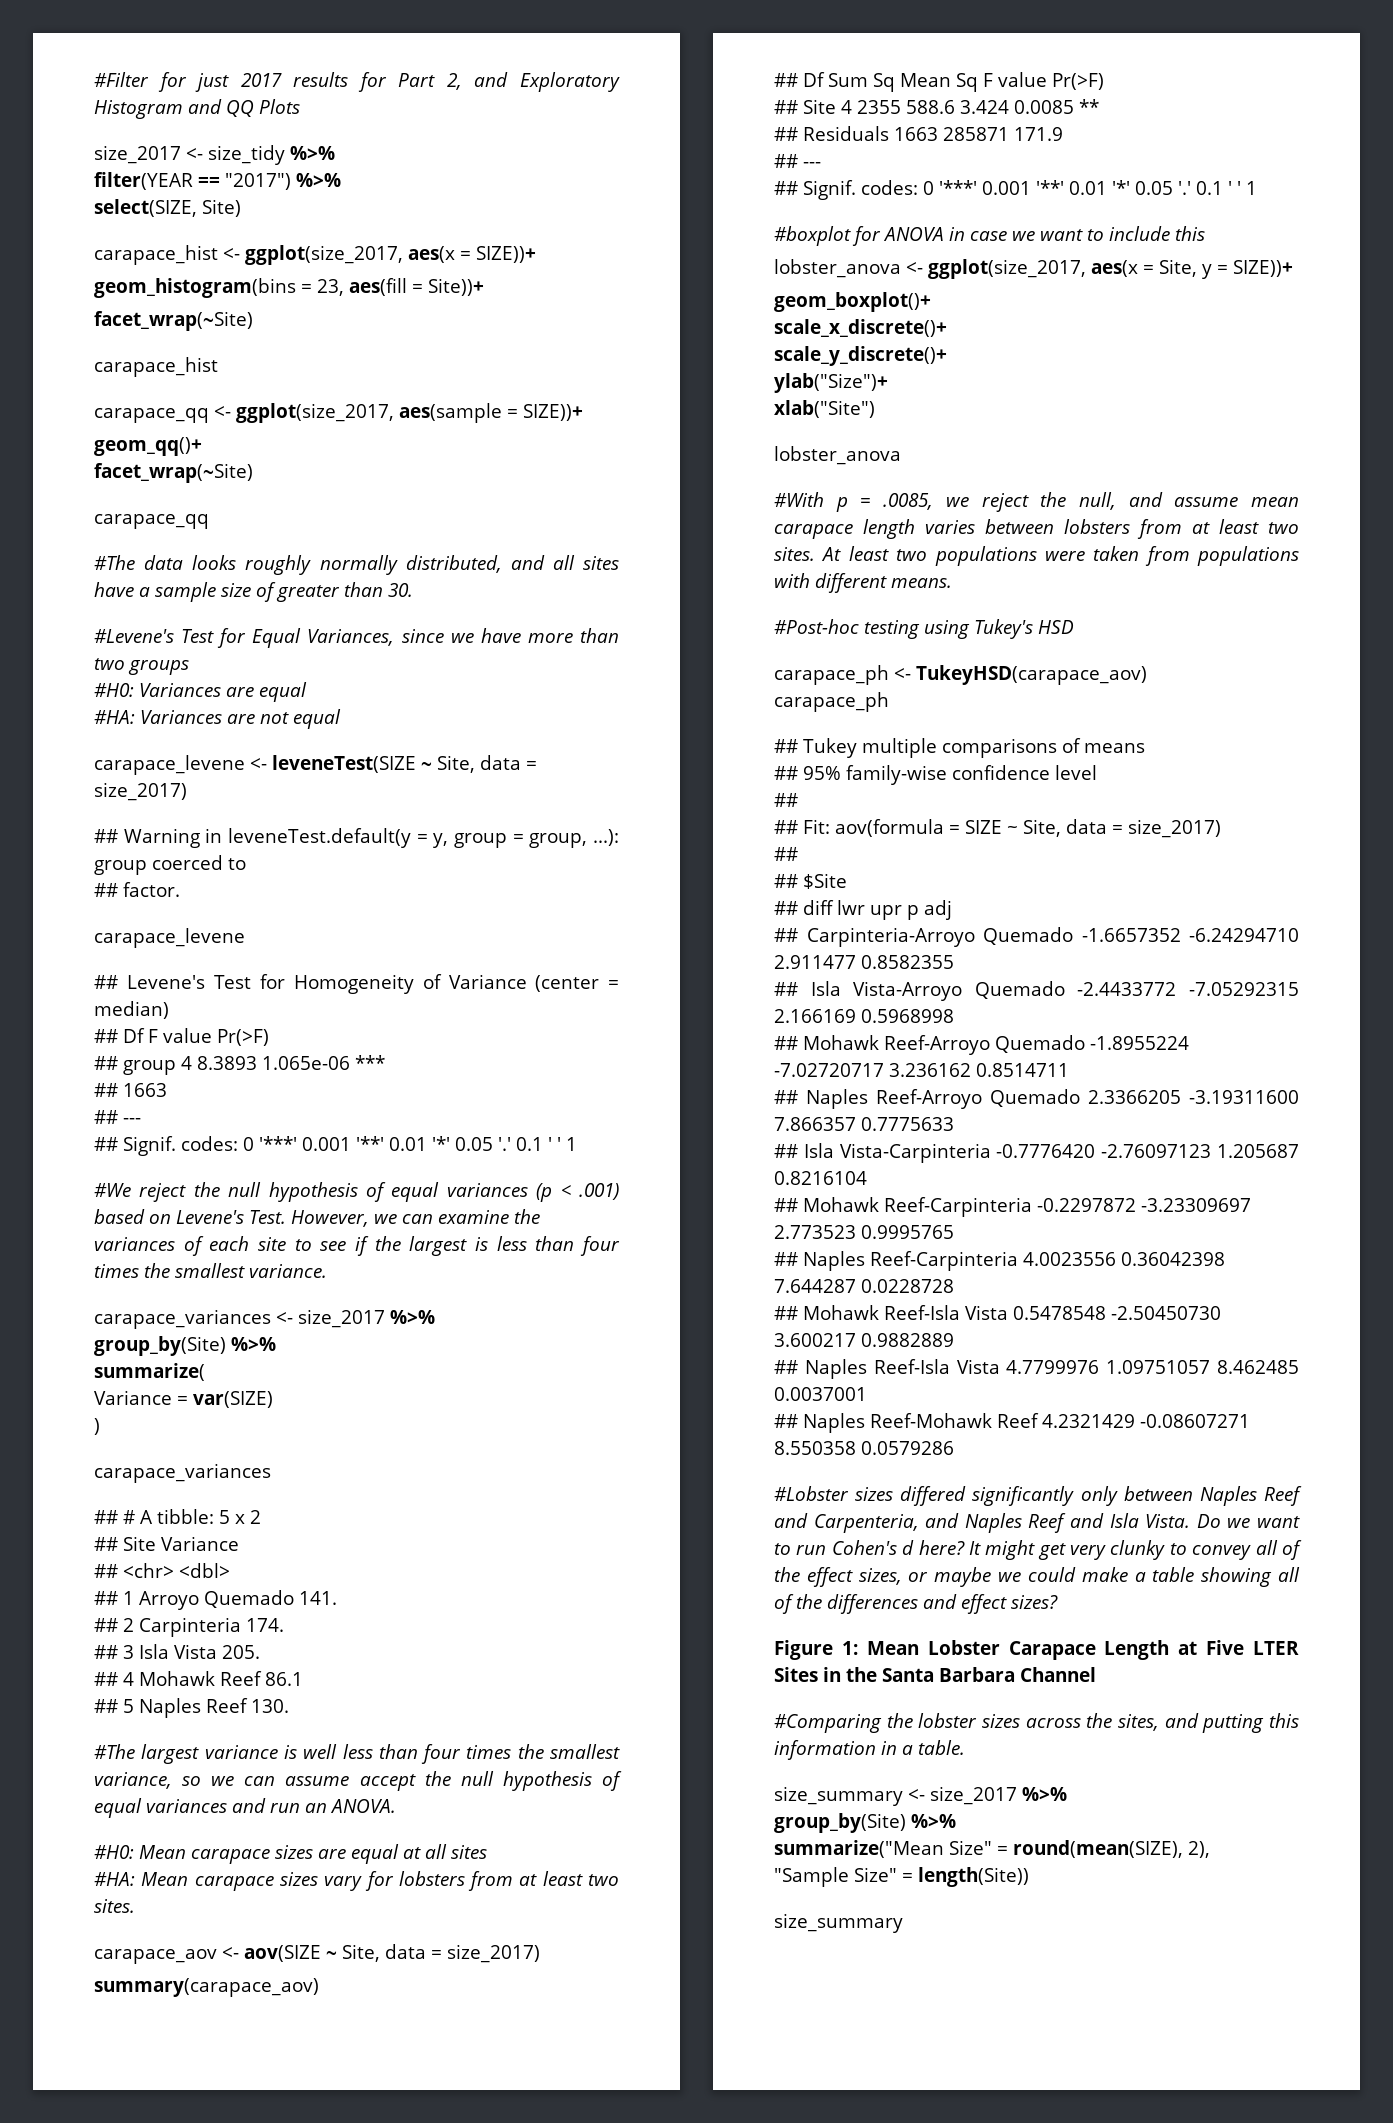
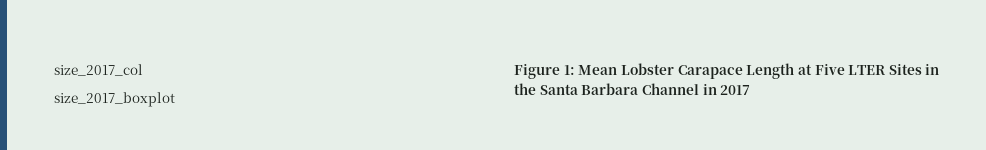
[94,72,620,92] [94,99,300,119] [94,145,335,165] [94,172,341,190] [94,199,241,217] [94,245,536,265] [94,278,484,298] [94,311,253,331] [94,357,218,377] [94,403,583,423] [94,437,202,456] [94,463,253,483] [94,514,209,529] [94,555,619,575] [94,582,413,602] [94,628,619,648] [94,658,189,675] [94,682,307,702] [94,709,341,729] [94,755,537,775] [94,782,187,801] [94,828,620,848] [94,855,246,875] [94,882,180,897] [94,928,245,948] [94,974,619,994] [94,1001,169,1019] [94,1028,269,1046] [94,1055,385,1075] [94,1083,167,1097] [94,1110,141,1124] [94,1136,577,1156] [94,1182,619,1202] [94,1209,540,1227] [94,1236,621,1256] [94,1263,327,1278] [94,1309,435,1329] [94,1336,276,1356] [94,1363,205,1381] [94,1390,273,1408] [94,1418,100,1435] [94,1463,271,1483] [94,1509,261,1524] [94,1536,239,1551] [94,1563,230,1578] [94,1590,337,1610] [94,1617,284,1637] [94,1644,260,1659] [94,1671,303,1686] [94,1698,289,1718] [94,1744,620,1764] [94,1771,622,1791] [94,1798,396,1818] [94,1844,487,1864] [94,1871,620,1891] [94,1899,135,1913] [94,1944,540,1964] [94,1978,319,1997] [774,72,1104,92] [774,99,1099,114] [774,126,1063,141] [774,154,821,168] [774,180,1257,200] [774,226,1205,246] [774,259,1293,279] [774,292,931,312] [774,319,947,337] [774,346,947,366] [774,373,888,393] [774,400,875,418] [774,446,901,465] [774,492,1299,512] [774,519,1299,539] [774,546,1299,566] [774,573,952,593] [774,619,1074,639] [774,665,1147,685] [774,692,889,712] [774,738,1145,758] [774,765,1097,785] [774,793,798,807] [774,819,1221,838] [774,847,798,861] [774,873,847,889] [774,900,952,920] [774,927,1299,947] [774,955,954,969] [774,981,1299,1001] [774,1009,954,1023] [774,1035,1189,1055] [774,1063,1069,1077] [774,1089,1299,1109] [774,1117,954,1131] [774,1143,1299,1163] [774,1171,867,1185] [774,1197,1251,1217] [774,1225,954,1239] [774,1251,1225,1271] [774,1279,954,1293] [774,1305,1221,1320] [774,1333,954,1347] [774,1359,1299,1379] [774,1387,867,1401] [774,1413,1250,1433] [774,1441,954,1455] [774,1486,1302,1506] [774,1513,1300,1533] [774,1540,1302,1560] [774,1567,1300,1587] [774,1594,1058,1614] #Filter for just 2017 results for Part 2, and Exploratory Histogram and QQ Plots // size_2017 <- size_tidy %>% // filter(YEAR == "2017") %>% // select(SIZE, Site) // carapace_hist <- ggplot(size_2017, aes(x = SIZE))+ // geom_histogram(bins = 23, aes(fill = Site))+ // facet_wrap(~Site) // carapace_hist // carapace_qq <- ggplot(size_2017, aes(sample = SIZE))+ // geom_qq()+ // facet_wrap(~Site) // carapace_qq // #The data looks roughly normally distributed, and all sites have a sample size of greater than 30. // #Levene's Test for Equal Variances, since we have more than two groups // #H0: Variances are equal // #HA: Variances are not equal // carapace_levene <- leveneTest(SIZE ~ Site, data = size_2017) // ## Warning in leveneTest.default(y = y, group = group, ...): group coerced to // ## factor. // carapace_levene // ## Levene's Test for Homogeneity of Variance (center = median) // ## Df F value Pr(>F) // ## group 4 8.3893 1.065e-06 *** // ## 1663 // ## --- // ## Signif. codes: 0 '***' 0.001 '**' 0.01 '*' 0.05 '.' 0.1 ' ' 1 // #We reject the null hypothesis of equal variances (p < .001) based on Levene's Test. However, we can examine the variances of each site to see if the largest is less than four times the smallest variance. // carapace_variances <- size_2017 %>% // group_by(Site) %>% // summarize( // Variance = var(SIZE) // ) // carapace_variances // ## # A tibble: 5 x 2 // ## Site Variance // ## <chr> <dbl> // ## 1 Arroyo Quemado 141. // ## 2 Carpinteria 174. // ## 3 Isla Vista 205. // ## 4 Mohawk Reef 86.1 // ## 5 Naples Reef 130. // #The largest variance is well less than four times the smallest variance, so we can assume accept the null hypothesis of equal variances and run an ANOVA. // #H0: Mean carapace sizes are equal at all sites // #HA: Mean carapace sizes vary for lobsters from at least two sites. // carapace_aov <- aov(SIZE ~ Site, data = size_2017) // summary(carapace_aov) // ## Df Sum Sq Mean Sq F value Pr(>F) // ## Site 4 2355 588.6 3.424 0.0085 ** // ## Residuals 1663 285871 171.9 // ## --- // ## Signif. codes: 0 '***' 0.001 '**' 0.01 '*' 0.05 '.' 0.1 ' ' 1 // #boxplot for ANOVA in case we want to include this // lobster_anova <- ggplot(size_2017, aes(x = Site, y = SIZE))+ // geom_boxplot()+ // scale_x_discrete()+ // scale_y_discrete()+ // ylab("Size")+ // xlab("Site") // lobster_anova // #With p = .0085, we reject the null, and assume mean carapace length varies between lobsters from at least two sites. At least two populations were taken from populations with different means. // #Post-hoc testing using Tukey's HSD // carapace_ph <- TukeyHSD(carapace_aov) // carapace_ph // ## Tukey multiple comparisons of means // ## 95% family-wise confidence level // ## // ## Fit: aov(formula = SIZE ~ Site, data = size_2017) // ## // ## $Site // ## diff lwr upr p adj // ## Carpinteria-Arroyo Quemado -1.6657352 -6.24294710 2.911477 0.8582355 // ## Isla Vista-Arroyo Quemado -2.4433772 -7.05292315 2.166169 0.5968998 // ## Mohawk Reef-Arroyo Quemado -1.8955224 -7.02720717 3.236162 0.8514711 // ## Naples Reef-Arroyo Quemado 2.3366205 -3.19311600 7.866357 0.7775633 // ## Isla Vista-Carpinteria -0.7776420 -2.76097123 1.205687 0.8216104 // ## Mohawk Reef-Carpinteria -0.2297872 -3.23309697 2.773523 0.9995765 // ## Naples Reef-Carpinteria 4.0023556 0.36042398 7.644287 0.0228728 // ## Mohawk Reef-Isla Vista 0.5478548 -2.50450730 3.600217 0.9882889 // ## Naples Reef-Isla Vista 4.7799976 1.09751057 8.462485 0.0037001 // ## Naples Reef-Mohawk Reef 4.2321429 -0.08607271 8.550358 0.0579286 // #Lobster sizes differed significantly only between Naples Reef and Carpenteria, and Naples Reef and Isla Vista. Do we want to run Cohen's d here? It might get very clunky to convey all of the effect sizes, or maybe we could make a table showing all of the differences and effect sizes? -> [54,64,143,76] [54,92,175,107] size_2017_col // size_2017_boxplot
[774,1713,1299,1733] [774,1740,965,1760] [774,1786,1067,1806] [774,1813,956,1833] [774,1840,1210,1858] [774,1867,1029,1887] [774,1913,903,1933] // #Comparing the lobster sizes across the sites, and putting this information in a table. // size_summary <- size_2017 %>% // group_by(Site) %>% // summarize("Mean Size" = round(mean(SIZE), 2), // "Sample Size" = length(Site)) // size_summary -> [702,84,751,95] in 2017

